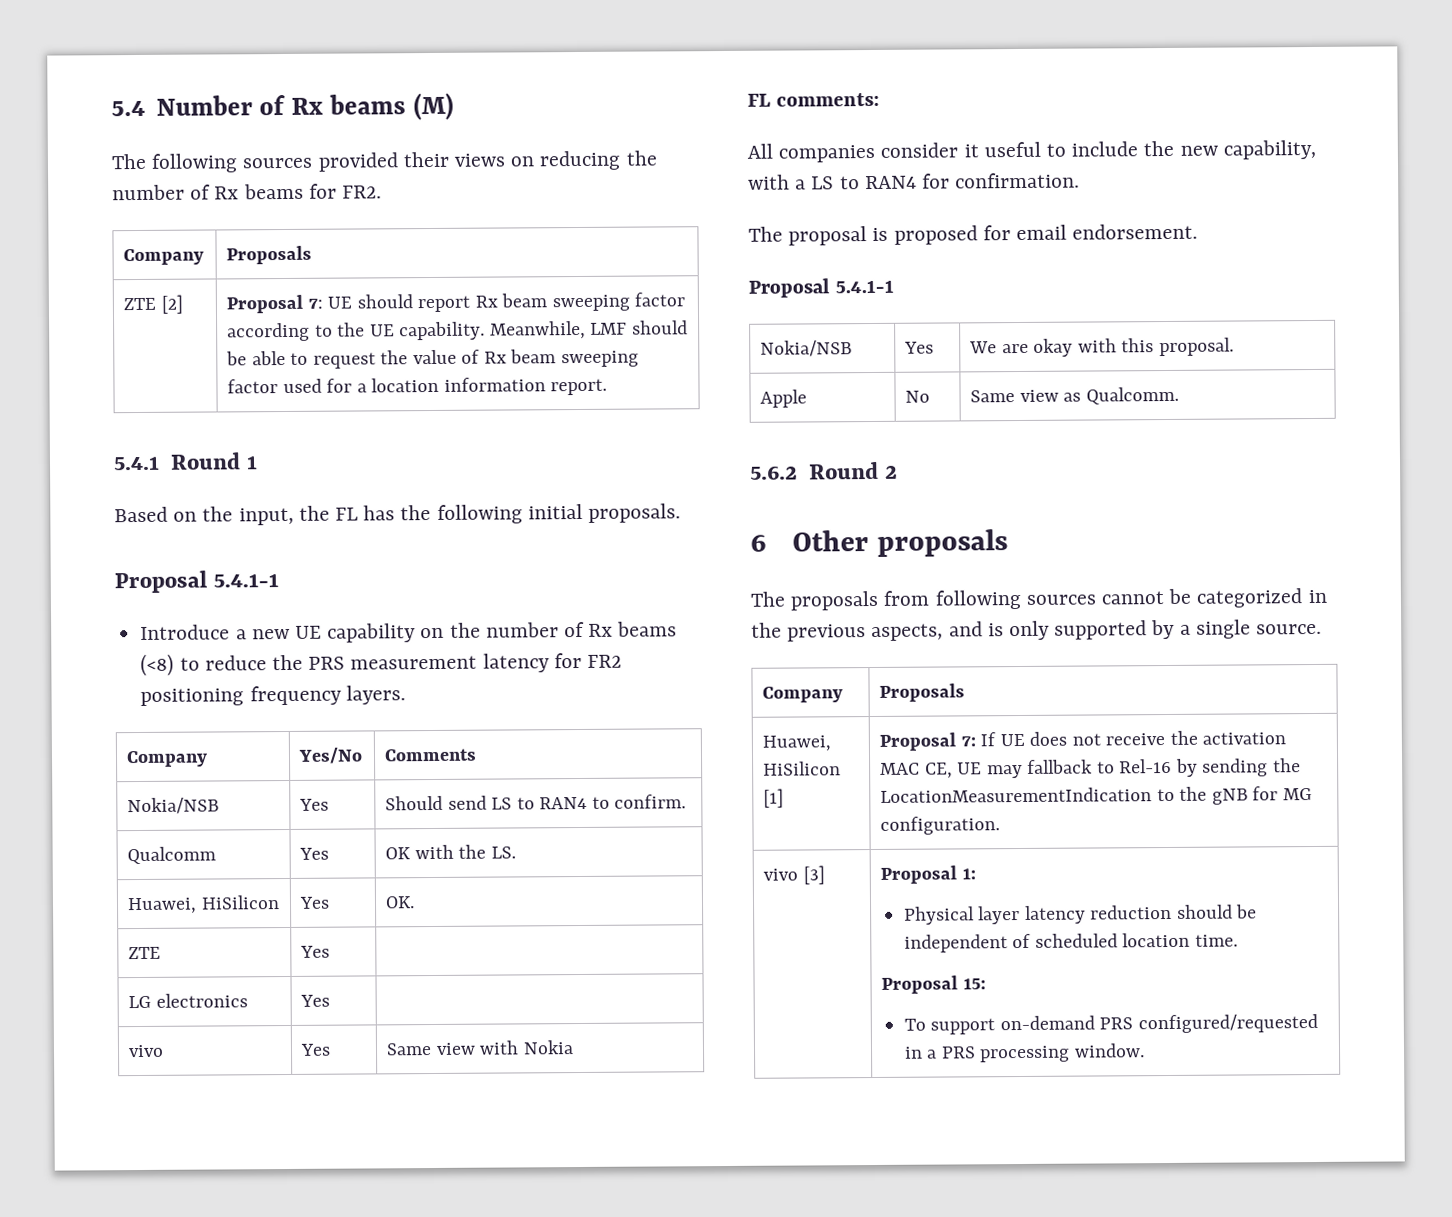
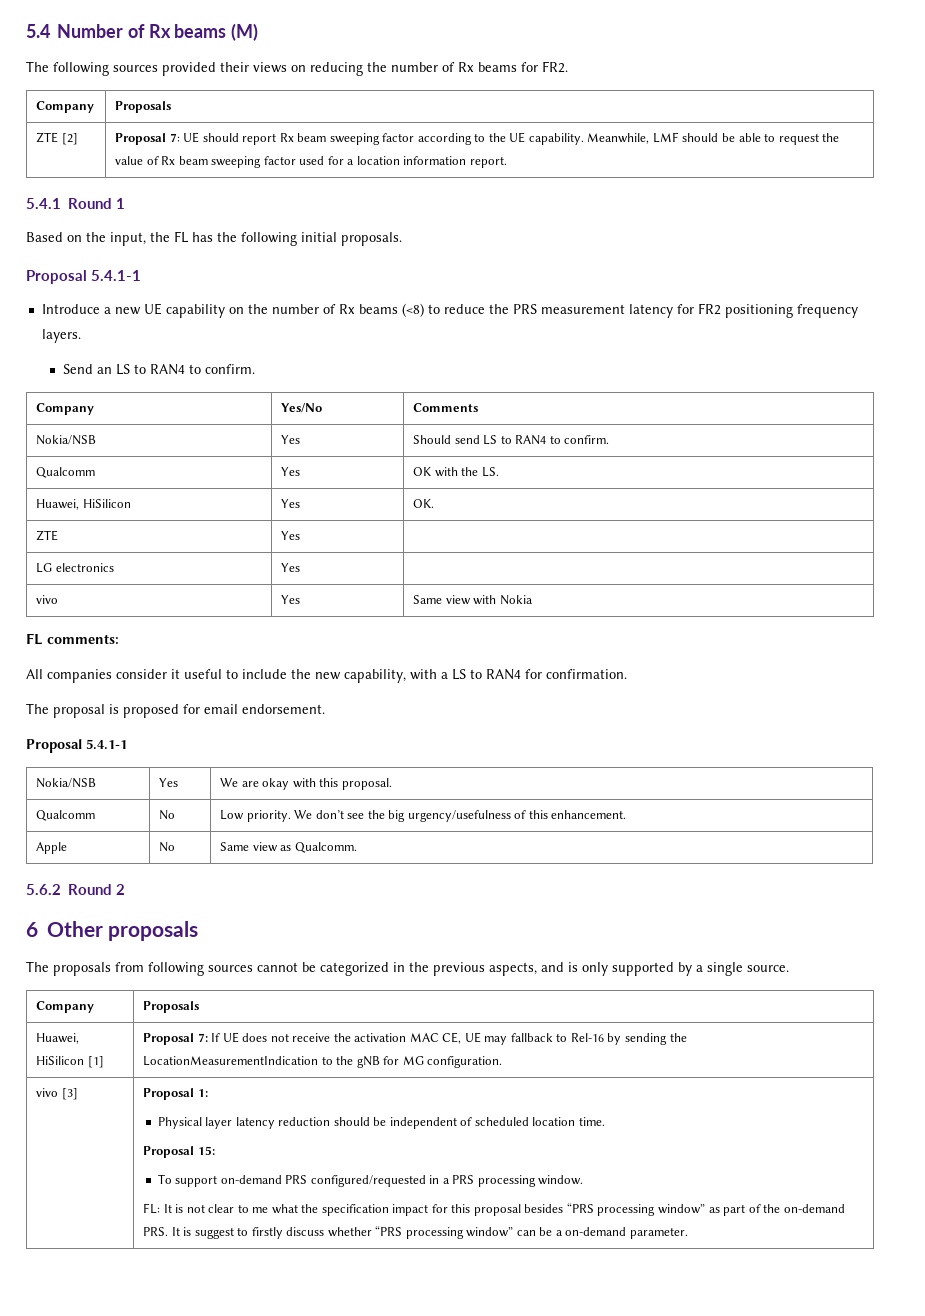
(406, 695) none -> [62,364,255,375] // Send an LS to RAN4 to confirm.
(1234, 347) none -> [36,810,96,821] [159,810,176,820] [220,810,627,822] // Qualcomm | No | Low priority. We don’t see the big urgency/usefulness of this enhancement.
(1145, 1050) none -> [143,1203,845,1216] [143,1226,688,1239] // FL: It is not clear to me what the specification impact for this proposal besides “PRS processing window” as part of the on-demand PRS. It is suggest to firstly discuss whether “PRS processing window” can be a on-demand parameter.

